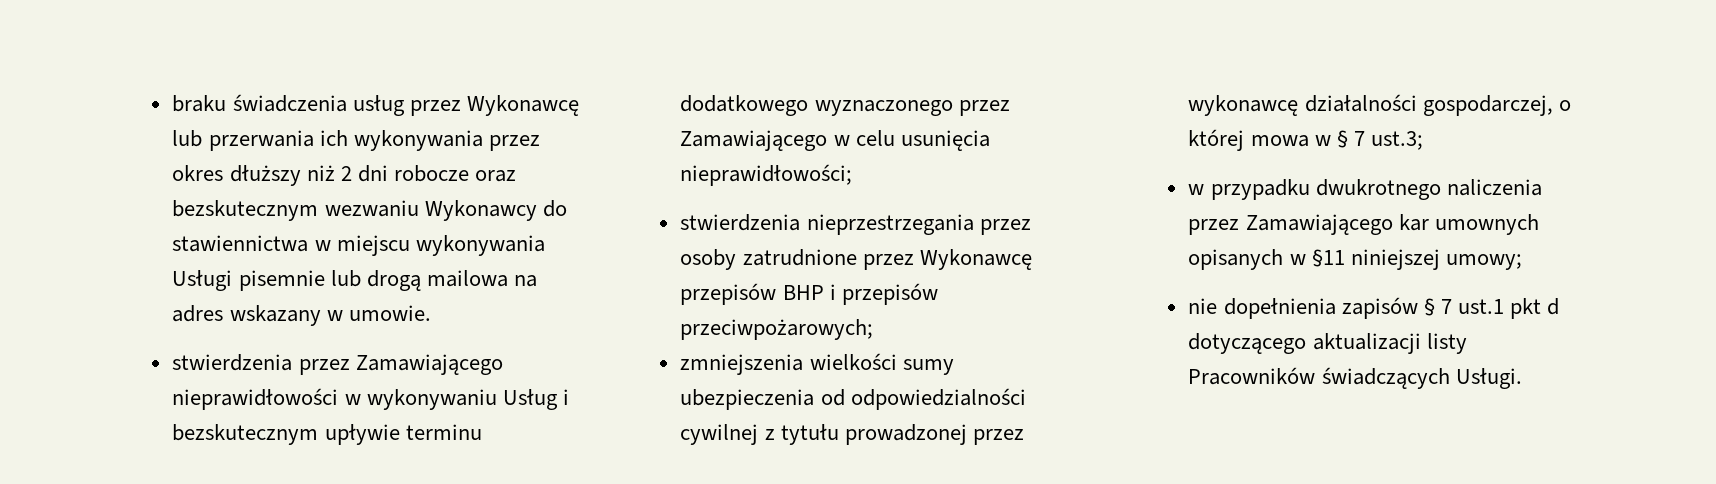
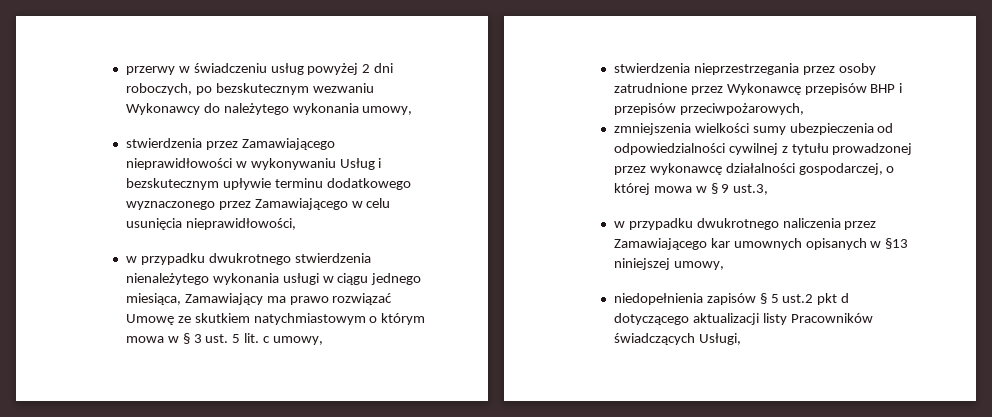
[172,94,579,116] [172,130,540,151] [172,165,516,186] [172,200,567,221] [172,235,545,256] [172,270,537,291] [172,305,431,326] braku świadczenia usług przez Wykonawcę lub przerwania ich wykonywania przez okres dłuższy niż 2 dni robocze oraz bezskutecznym wezwaniu Wykonawcy do stawiennictwa w miejscu wykonywania Usługi pisemnie lub drogą mailowa na adres wskazany w umowie. -> [125,63,394,75] [125,83,374,95] [125,103,413,115] przerwy w świadczeniu usług powyżej 2 dni roboczych, po bezskutecznym wezwaniu Wykonawcy do należytego wykonania umowy,
[680,164,853,186] nieprawidłowości; -> [185,218,296,230] [125,253,371,265] [125,273,422,285] [125,293,393,305] [125,313,426,325] [125,333,324,345] nieprawidłowości, // w przypadku dwukrotnego stwierdzenia nienależytego wykonania usługi w ciągu jednego miesiąca, Zamawiający ma prawo rozwiązać Umowę ze skutkiem natychmiastowym o którym mowa w § 3 ust. 5 lit. c umowy,
[680,319,874,340] przeciwpożarowych; -> [679,103,804,115] przeciwpożarowych,
[1353,131,1423,150] 7 ust.3; -> [721,184,769,195] 9 ust.3,
[1311,249,1522,270] [1188,297,1504,319] §11 niniejszej umowy; // nie dopełnienia zapisów § 7 ust.1 -> [885,238,909,249] [613,258,724,270] [613,293,814,305] §13 niniejszej umowy, // niedopełnienia zapisów § 5 ust.2
[1455,368,1522,389] Usługi. -> [698,333,741,345] Usługi,

